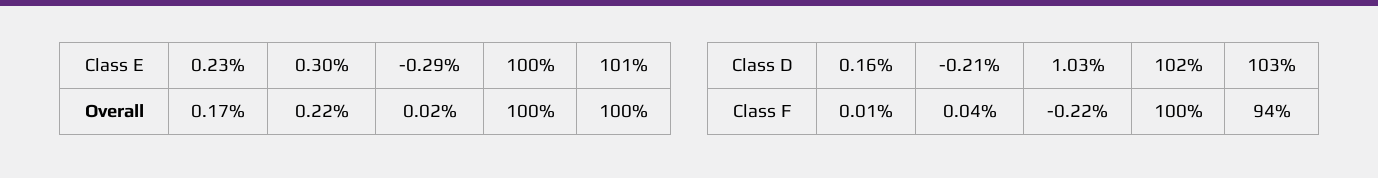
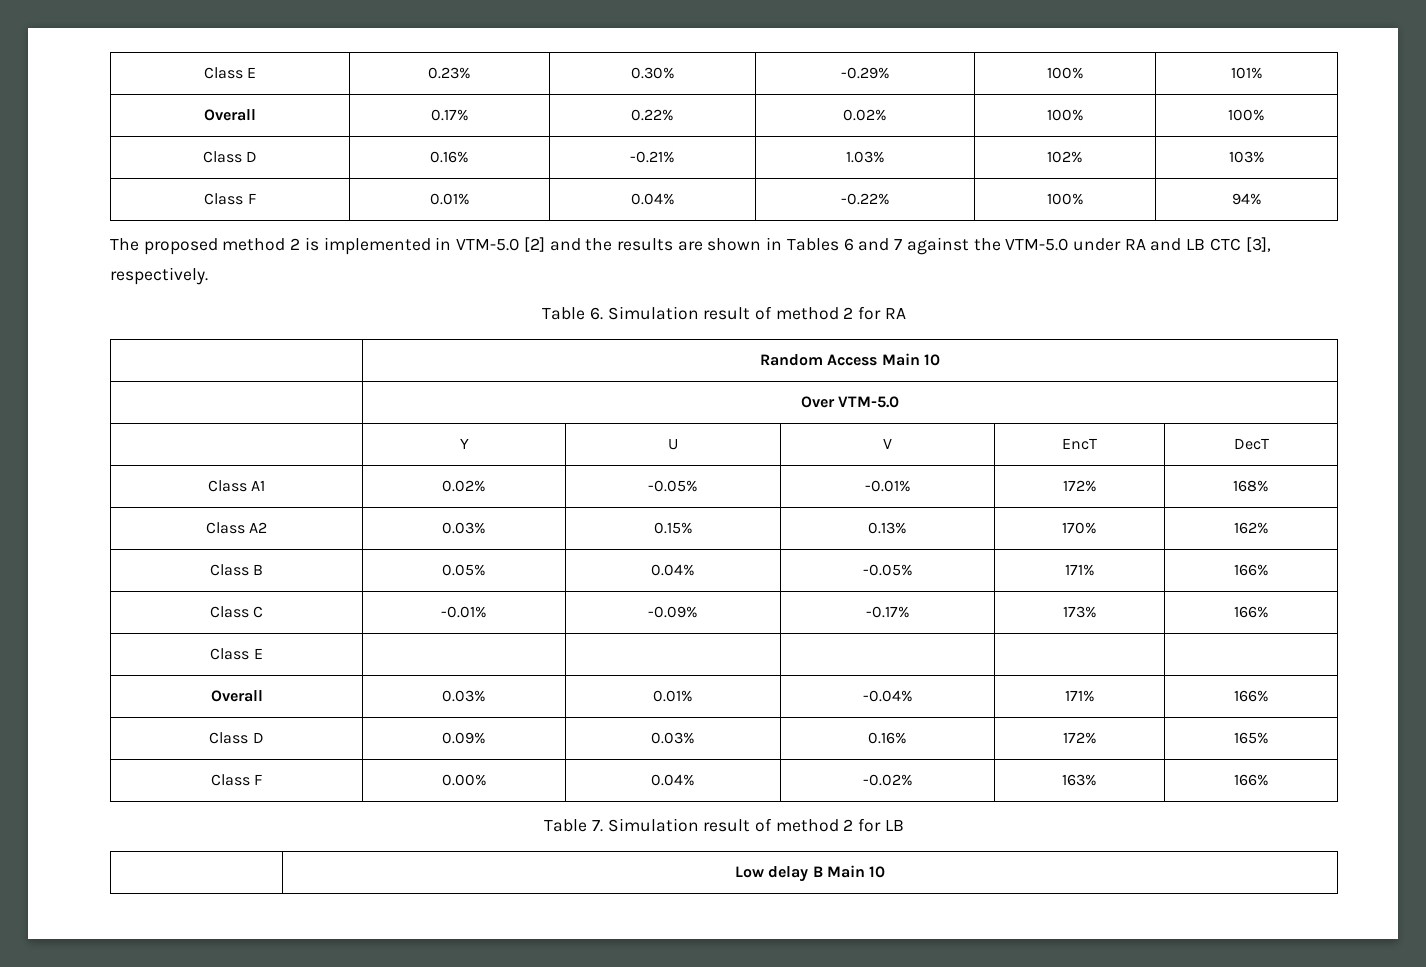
(1291, 111) none -> [110,237,1271,255] [110,267,208,285] [542,306,906,320] [760,353,940,366] [800,396,900,408] [459,438,469,449] [668,438,678,450] [883,438,892,449] [1062,438,1097,450] [1233,438,1269,450] [207,480,266,492] [442,480,486,492] [648,480,698,492] [864,480,911,492] [1062,480,1097,492] [1233,480,1269,492] [205,522,268,534] [442,522,486,534] [653,522,693,534] [868,522,907,534] [1062,522,1097,534] [1233,522,1269,534] [209,564,264,576] [442,564,486,576] [651,564,695,576] [862,564,913,576] [1064,564,1095,576] [1233,564,1269,576] [209,606,264,618] [441,606,487,618] [648,606,698,618] [865,606,910,618] [1062,606,1097,618] [1233,606,1269,618] [210,648,263,660] [210,690,263,702] [442,690,486,702] [653,690,693,702] [862,690,913,702] [1064,690,1095,702] [1233,690,1269,702] [209,732,264,744] [442,732,486,744] [651,732,695,744] [868,732,907,744] [1062,732,1097,744] [1233,732,1269,744] [210,774,263,786] [441,774,487,786] [651,774,695,786] [862,774,913,786] [1062,774,1097,786] [1233,774,1269,786] [544,818,904,832] [734,865,886,882] // The proposed method 2 is implemented in VTM-5.0 [2] and the results are shown in Tables 6 and 7 against the VTM-5.0 under RA and LB CTC [3], respectively. // Table 6. Simulation result of method 2 for RA // | Random Access Main 10 // | Over VTM-5.0 // | Y | U | V | EncT | DecT // Class A1 | 0.02% | -0.05% | -0.01% | 172% | 168% // Class A2 | 0.03% | 0.15% | 0.13% | 170% | 162% // Class B | 0.05% | 0.04% | -0.05% | 171% | 166% // Class C | -0.01% | -0.09% | -0.17% | 173% | 166% // Class E | | | | | // Overall | 0.03% | 0.01% | -0.04% | 171% | 166% // Class D | 0.09% | 0.03% | 0.16% | 172% | 165% // Class F | 0.00% | 0.04% | -0.02% | 163% | 166% // Table 7. Simulation result of method 2 for LB // | Low delay B Main 10

